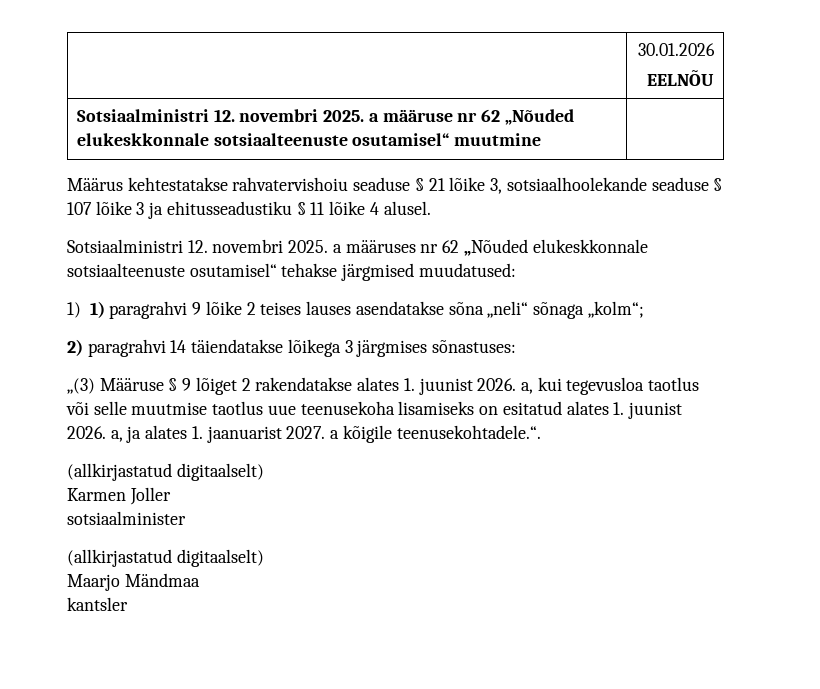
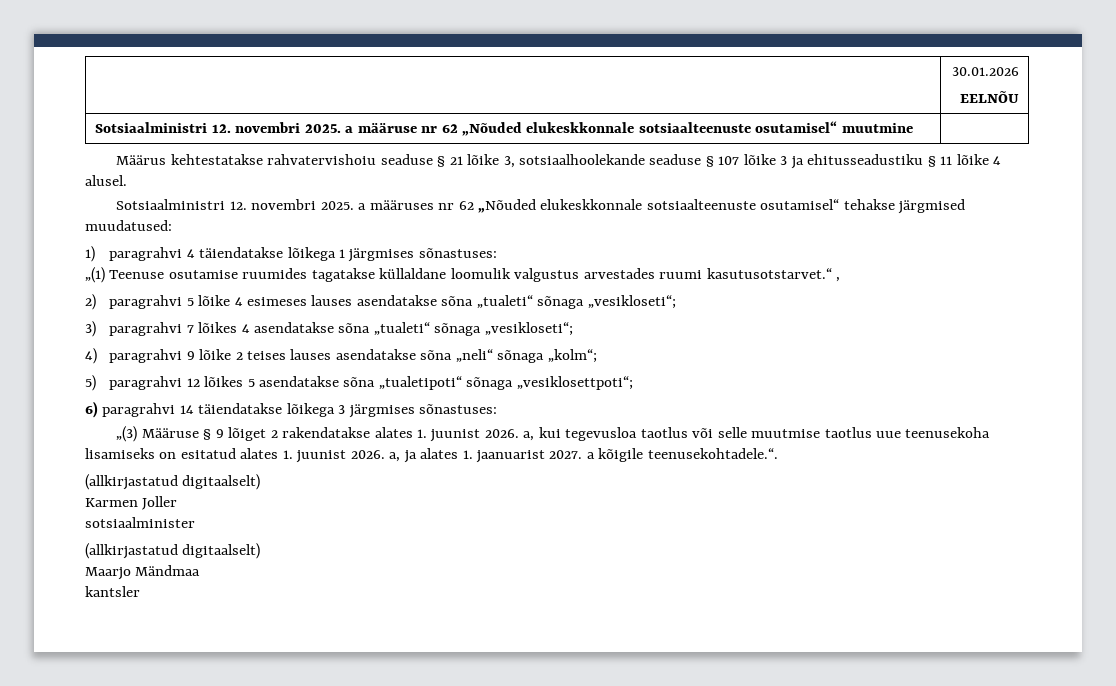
[89,301,105,318] 1) -> [109,247,497,262] [85,267,841,283] [85,294,676,310] [85,321,573,337] [85,348,97,364] paragrahvi 4 täiendatakse lõikega 1 järgmises sõnastuses: // „(1) Teenuse osutamise ruumides tagatakse küllaldane loomulik valgustus arvestades ruumi kasutusotstarvet.“ , // 2) paragrahvi 5 lõike 4 esimeses lauses asendatakse sõna „tualeti“ sõnaga „vesikloseti“; // 3) paragrahvi 7 lõikes 4 asendatakse sõna „tualeti“ sõnaga „vesikloseti“; // 4)
[67,339,83,356] 2) -> [85,375,633,391] [85,401,98,418] 5) paragrahvi 12 lõikes 5 asendatakse sõna „tualetipoti“ sõnaga „vesiklosettpoti“; // 6)

